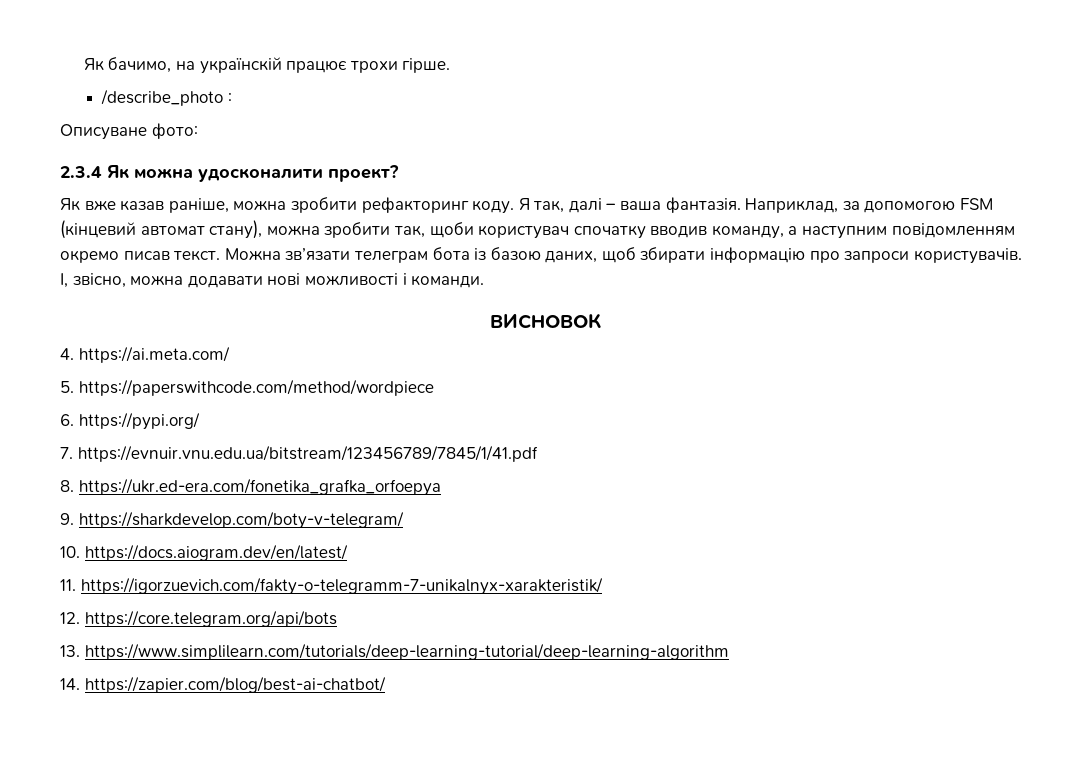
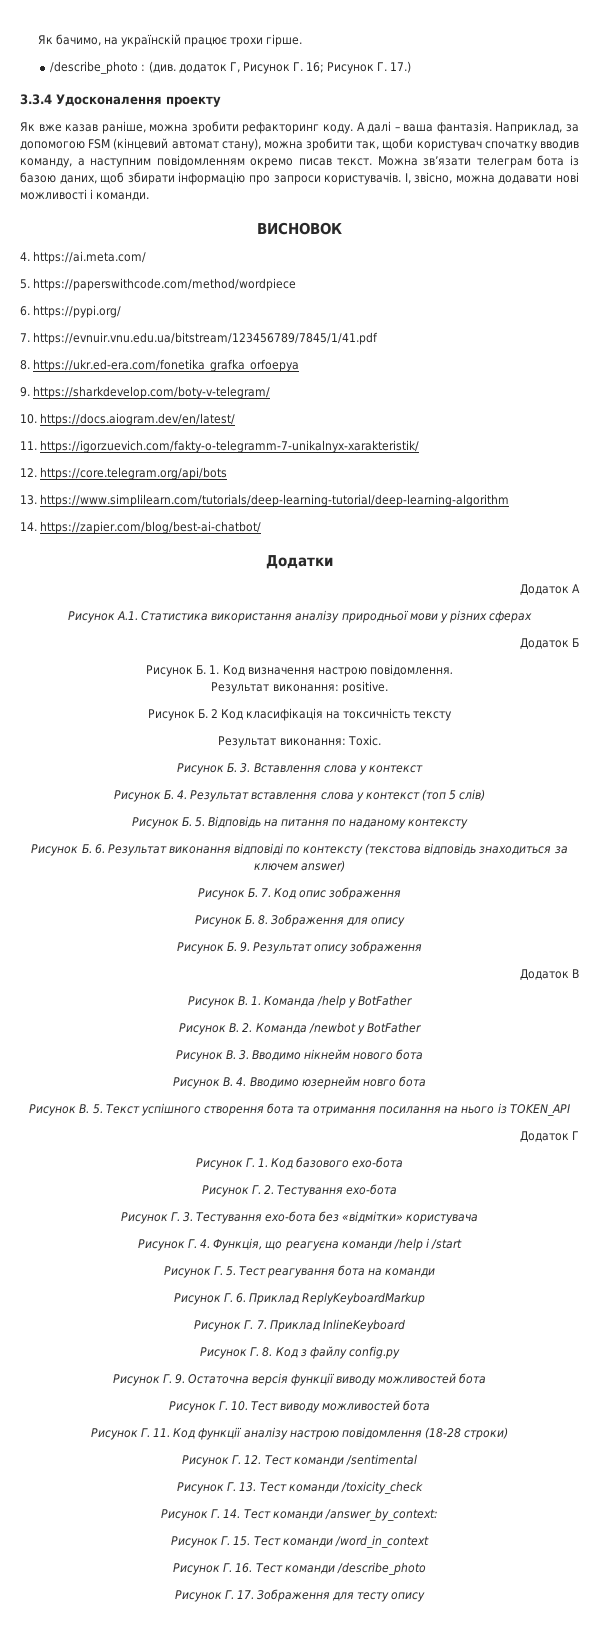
[60,123,198,140] [60,165,399,182] // Описуване фото: // 2.3.4 Як можна удосконалити проект? -> [148,61,412,74] [20,94,221,107] (див. додаток Г, Рисунок Г. 16; Рисунок Г. 17.) // 3.3.4 Удосконалення проекту
[518,198,565,213] Я так, -> [356,122,365,131] А
(386, 684) none -> [266,555,333,569] [519,584,580,595] [68,610,532,623] [519,638,579,649] [146,664,453,677] [211,681,388,694] [147,708,453,721] [218,735,381,748] [177,763,423,775] [113,789,486,802] [131,816,469,829] [31,843,568,856] [253,860,346,872] [197,887,402,900] [194,914,406,927] [176,941,423,954] [519,969,579,980] [187,995,413,1008] [179,1022,421,1035] [175,1049,424,1062] [173,1076,426,1089] [29,1103,570,1116] [519,1131,579,1142] [195,1157,404,1170] [201,1184,398,1197] [120,1211,479,1224] [138,1238,462,1251] [163,1265,436,1278] [173,1292,426,1305] [194,1319,405,1332] [200,1346,400,1359] [112,1373,487,1386] [168,1400,431,1413] [91,1427,508,1440] [182,1454,417,1467] [177,1481,423,1494] [161,1508,438,1521] [171,1535,429,1548] [173,1562,426,1575] [174,1589,426,1602] // Додатки // Додаток А // Рисунок А.1. Статистика використання аналізу природньої мови у різних сферах // Додаток Б // Рисунок Б. 1. Код визначення настрою повідомлення. // Результат виконання: positive. // Рисунок Б. 2 Код класифікація на токсичність тексту // Результат виконання: Toxic. // Рисунок Б. 3. Вставлення слова у контекст // Рисунок Б. 4. Результат вставлення слова у контекст (топ 5 слів) // Рисунок Б. 5. Відповідь на питання по наданому контексту // Рисунок Б. 6. Результат виконання відповіді по контексту (текстова відповідь знаходиться за ключем answer) // Рисунок Б. 7. Код опис зображення // Рисунок Б. 8. Зображення для опису // Рисунок Б. 9. Результат опису зображення // Додаток В // Рисунок В. 1. Команда /help у BotFather // Рисунок В. 2. Команда /newbot у BotFather // Рисунок В. 3. Вводимо нікнейм нового бота // Рисунок В. 4. Вводимо юзернейм новго бота // Рисунок В. 5. Текст успішного створення бота та отримання посилання на нього із TOKEN_API // Додаток Г // Рисунок Г. 1. Код базового ехо-бота // Рисунок Г. 2. Тестування ехо-бота // Рисунок Г. 3. Тестування ехо-бота без «відмітки» користувача // Рисунок Г. 4. Функція, що реагуєна команди /help і /start // Рисунок Г. 5. Тест реагування бота на команди // Рисунок Г. 6. Приклад ReplyKeyboardMarkup // Рисунок Г. 7. Приклад InlineKeyboard // Рисунок Г. 8. Код з файлу config.py // Рисунок Г. 9. Остаточна версія функції виводу можливостей бота // Рисунок Г. 10. Тест виводу можливостей бота // Рисунок Г. 11. Код функції аналізу настрою повідомлення (18-28 строки) // Рисунок Г. 12. Тест команди /sentimental // Рисунок Г. 13. Тест команди /toxicity_check // Рисунок Г. 14. Тест команди /answer_by_context: // Рисунок Г. 15. Тест команди /word_in_context // Рисунок Г. 16. Тест команди /describe_photo // Рисунок Г. 17. Зображення для тесту опису

